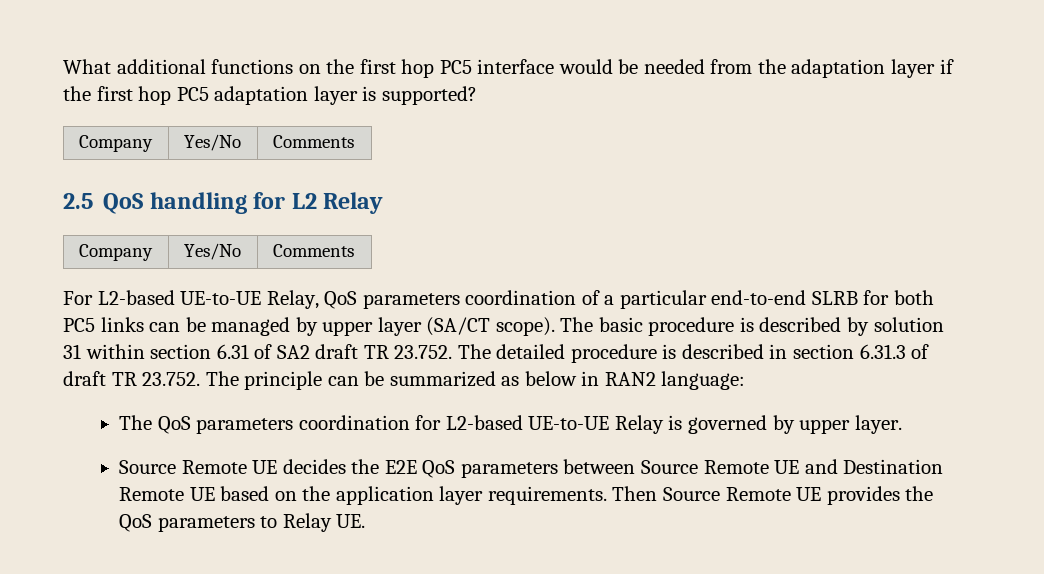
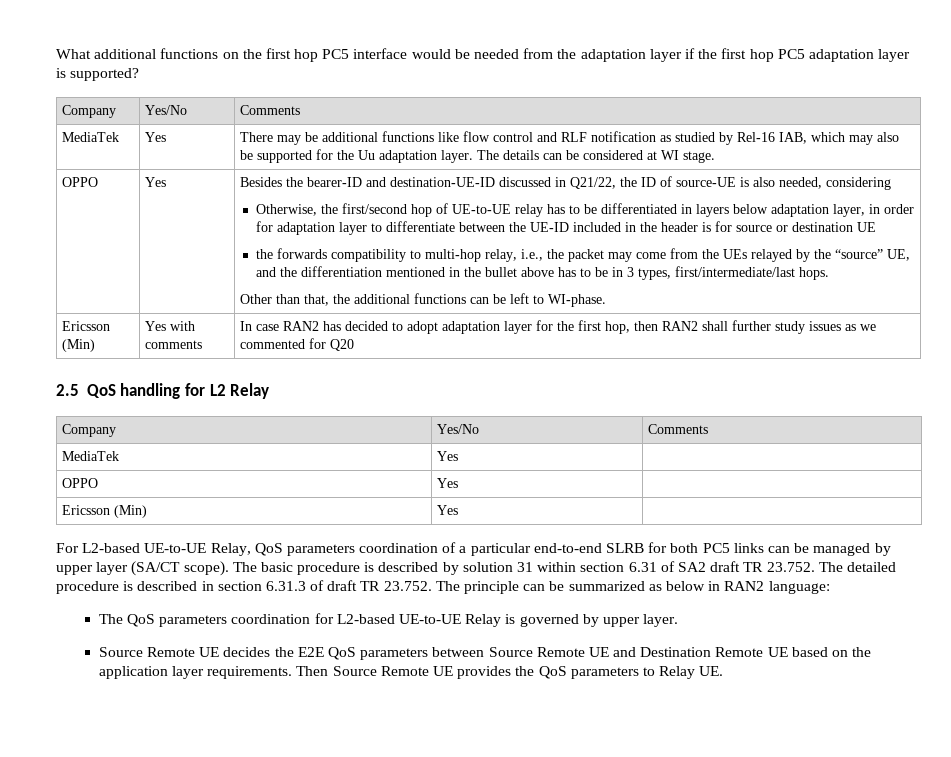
(354, 141) none -> [62,132,120,142] [145,132,167,142] [240,131,900,145] [240,149,716,163] [62,177,99,187] [145,177,167,187] [240,176,892,190] [255,203,914,217] [255,221,876,235] [255,248,910,262] [255,266,829,280] [240,293,607,307] [62,321,111,331] [62,339,96,352] [145,321,196,331] [145,340,203,349] [240,320,877,334] [240,338,355,351] // MediaTek | Yes | There may be additional functions like flow control and RLF notification as studied by Rel-16 IAB, which may also be supported for the Uu adaptation layer. The details can be considered at WI stage. // OPPO | Yes | Besides the bearer-ID and destination-UE-ID discussed in Q21/22, the ID of source-UE is also needed, considering // Otherwise, the first/second hop of UE-to-UE relay has to be differentiated in layers below adaptation layer, in order for adaptation layer to differentiate between the UE-ID included in the header is for source or destination UE // the forwards compatibility to multi-hop relay, i.e., the packet may come from the UEs relayed by the “source” UE, and the differentiation mentioned in the bullet above has to be in 3 types, first/intermediate/last hops. // Other than that, the additional functions can be left to WI-phase. // Ericsson (Min) | Yes with comments | In case RAN2 has decided to adopt adaptation layer for the first hop, then RAN2 shall further study issues as we commented for Q20
(354, 250) none -> [62,451,120,461] [437,451,459,461] [62,478,99,488] [437,478,459,488] [62,505,148,518] [437,505,459,515] // MediaTek | Yes | // OPPO | Yes | // Ericsson (Min) | Yes |

